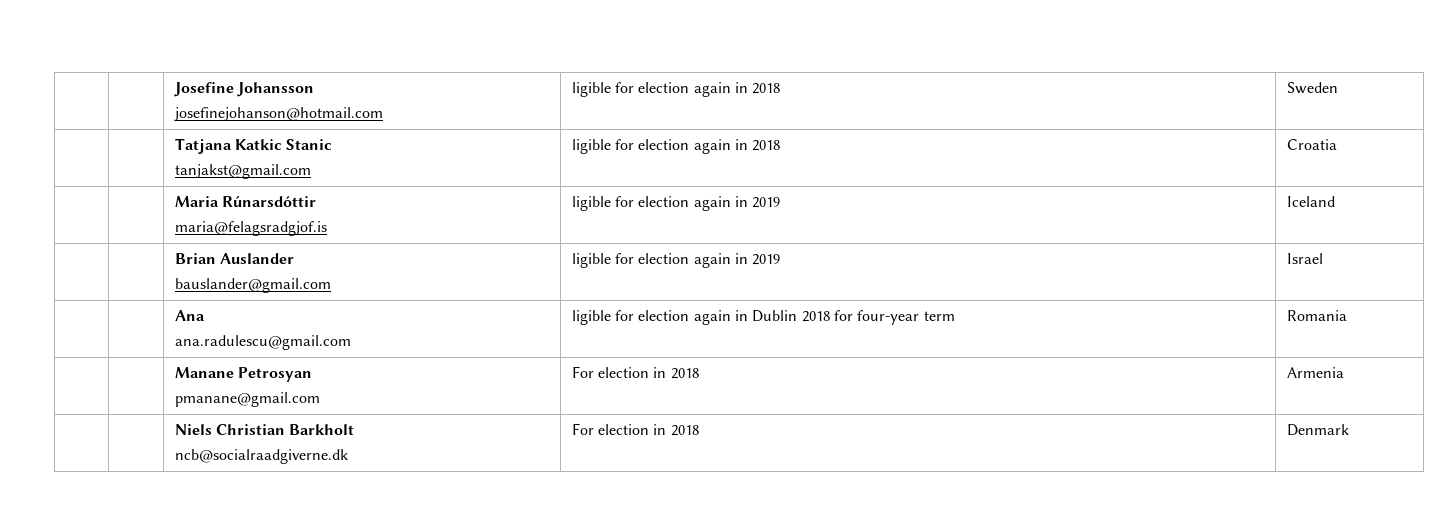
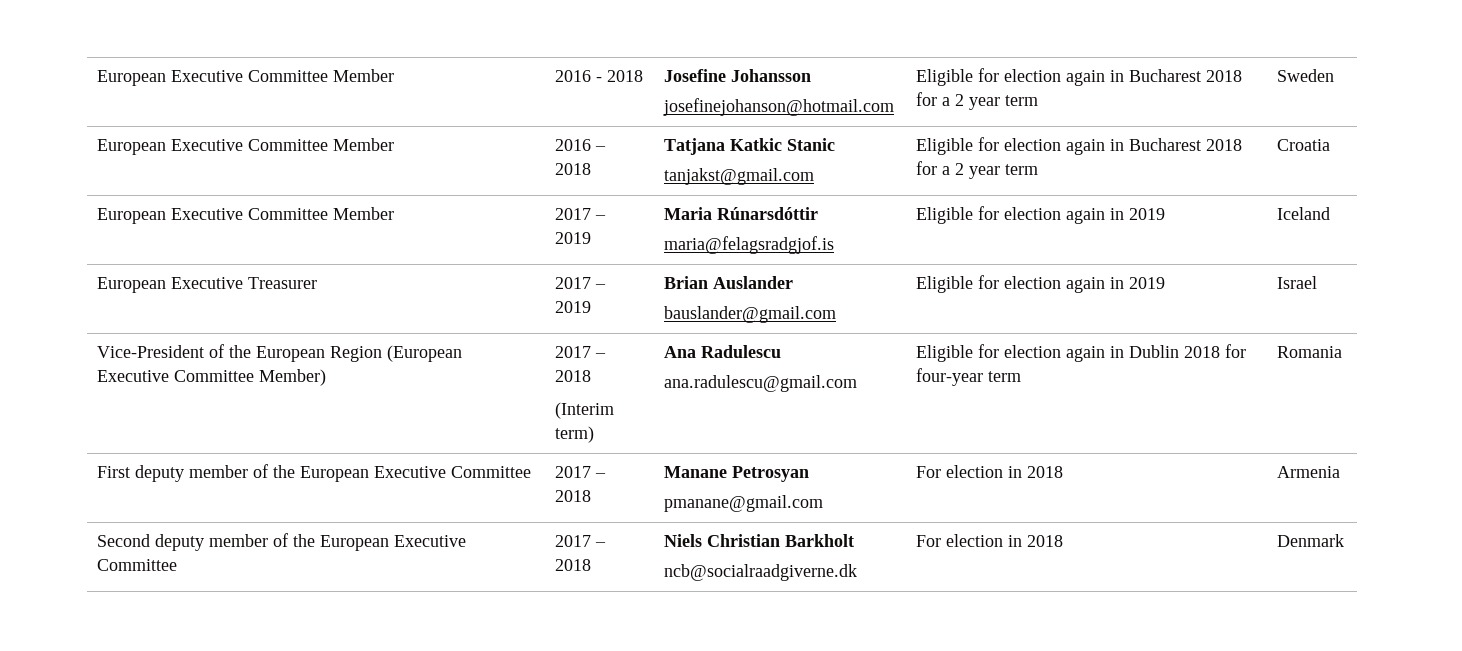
(173, 89) | -> [97,69,395,86] [555,70,644,82] European Executive Committee Member | 2016 - 2018
[571,82,781,97] [1286,82,1338,94] ligible for election again in 2018 | Sweden // | -> [916,68,1243,86] [916,92,1039,110] [1277,69,1335,82] [97,138,395,155] [555,139,607,151] [555,163,592,175] Eligible for election again in Bucharest 2018 for a 2 year term | Sweden // European Executive Committee Member | 2016 – 2018
[571,139,781,154] [1286,139,1337,150] ligible for election again in 2018 | Croatia // | -> [916,137,1243,155] [916,161,1039,179] [1277,139,1331,151] [97,207,395,224] [555,208,607,220] [555,232,592,244] Eligible for election again in Bucharest 2018 for a 2 year term | Croatia // European Executive Committee Member | 2017 – 2019
[571,196,611,211] ligible -> [916,207,974,224] Eligible
(1335, 201) | -> [97,277,318,293] [555,277,607,289] [555,301,592,313] European Executive Treasurer | 2017 – 2019
[571,253,611,268] ligible -> [916,276,974,293] Eligible
(1323, 258) | -> [97,344,463,362] [97,369,327,386] [555,346,607,358] [555,370,592,382] [555,402,615,419] [555,426,595,443] Vice-President of the European Region (European Executive Committee Member) | 2017 – 2018 // (Interim term)
(205, 315) none -> [701,345,782,358] Radulescu
[571,310,611,325] ligible -> [916,345,974,362] Eligible
(1347, 315) | -> [97,464,532,482] [555,466,607,478] [555,490,592,502] First deputy member of the European Executive Committee | 2017 – 2018
(1344, 372) | -> [97,533,467,551] [97,559,178,571] [555,535,607,547] [555,559,592,571] Second deputy member of the European Executive Committee | 2017 – 2018

